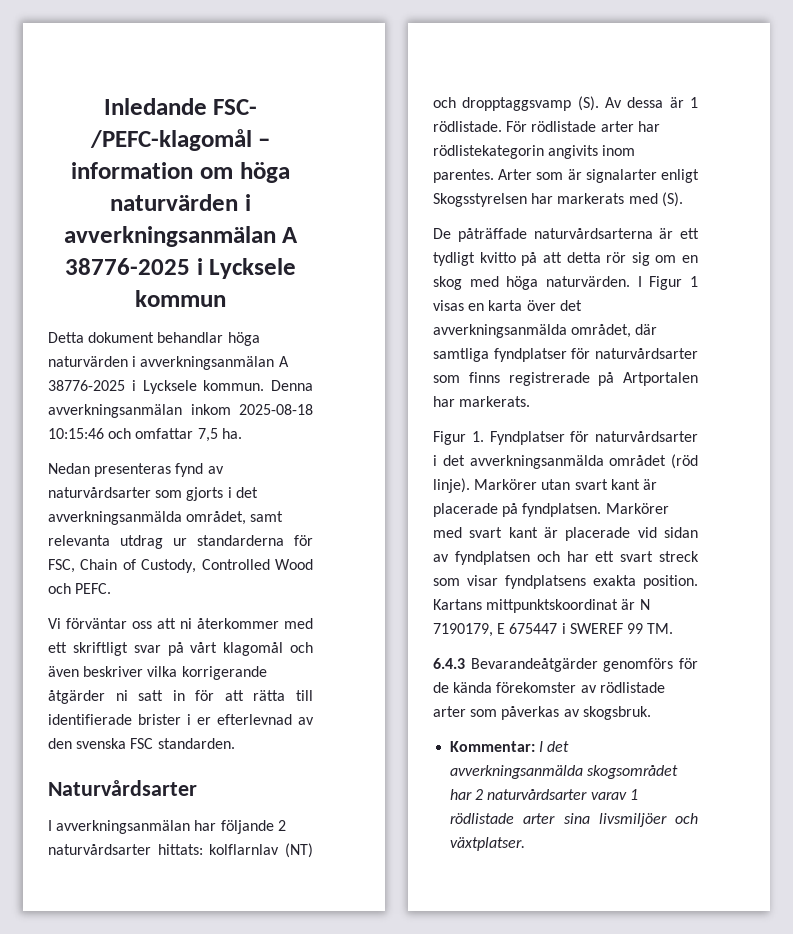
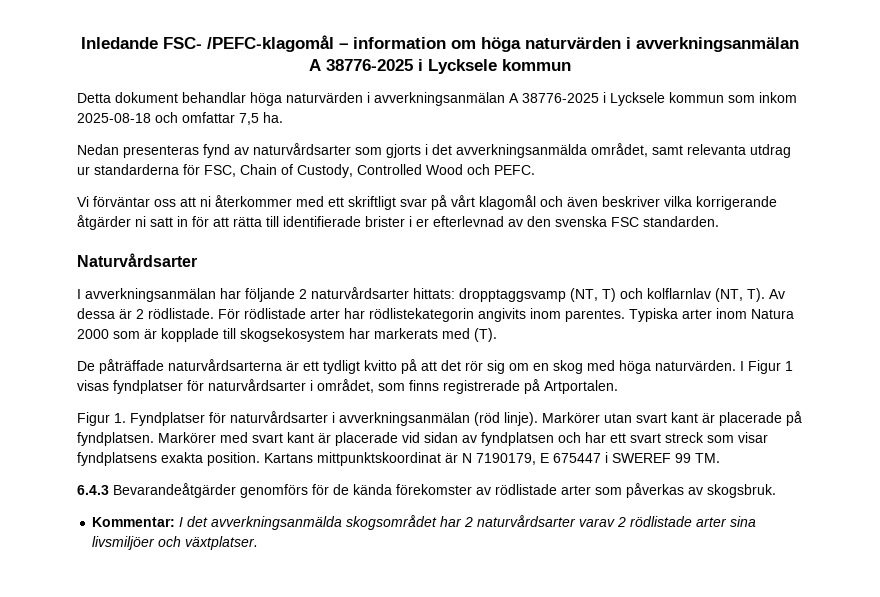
[203,380,313,391] [48,404,182,418] kommun. Denna avverkningsanmälan -> [669,92,755,103] kommun som
[48,428,104,439] 10:15:46 -> (151, 118) none
[209,843,313,858] [433,96,599,111] kolflarnlav (NT) och dropptaggsvamp (S). -> [459,288,765,302] dropptaggsvamp (NT, T) och kolflarnlav (NT, T).
[690,97,698,108] 1 -> [136,309,144,319] 2
[498,169,699,183] [433,193,527,207] Arter som är signalarter enligt Skogsstyrelsen -> [629,308,794,322] [77,328,345,342] Typiska arter inom Natura 2000 som är kopplade till skogsekosystem
[661,192,683,207] (S). -> [474,328,497,342] (T).
[566,252,601,263] detta -> [441,360,461,371] det
[468,300,582,311] [433,324,658,338] [433,348,489,362] en karta över det avverkningsanmälda området, där samtliga -> (109, 385) none
(698, 353) none -> [310,379,374,393] i området,
[623,372,698,386] [433,396,531,407] Artportalen har markerats. -> [544,380,618,394] Artportalen.
[442,455,667,469] det avverkningsanmälda området -> [339,412,470,426] avverkningsanmälan
[629,789,638,800] 1 -> [617,517,627,527] 2

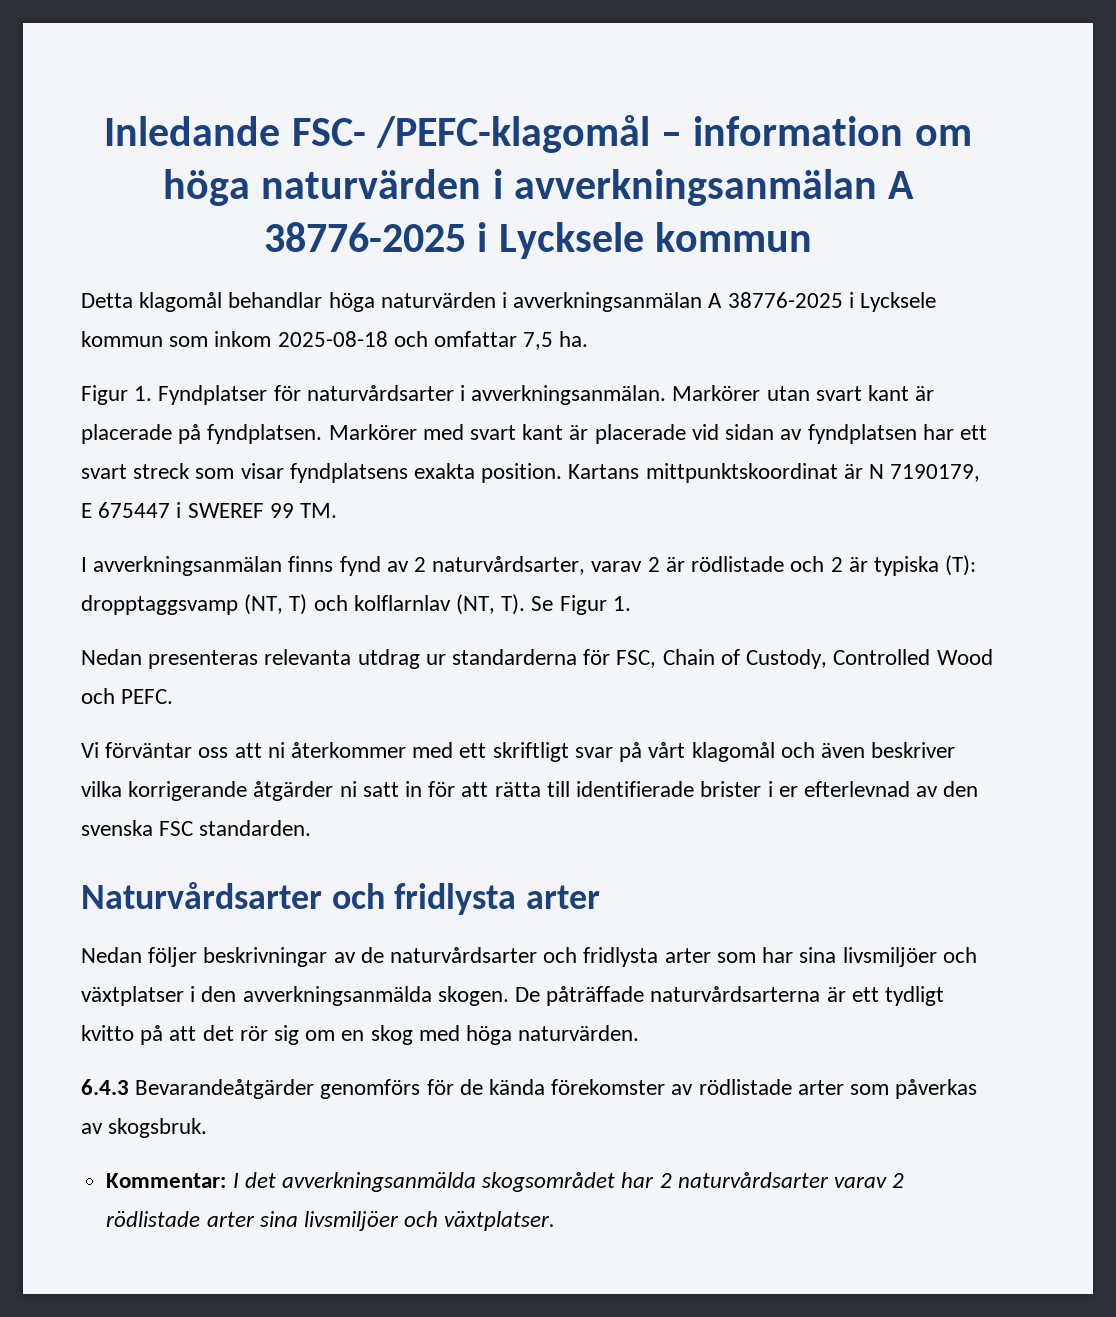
[115,92,178,103] dokument -> [139,292,223,312] klagomål
[77,143,683,158] Nedan presenteras fynd av naturvårdsarter som gjorts i det avverkningsanmälda området, samt -> [81,385,935,405] [81,424,987,444] [81,463,981,483] [81,502,338,518] [81,555,977,576] [81,594,631,615] [81,649,259,669] Figur 1. Fyndplatser för naturvårdsarter i avverkningsanmälan. Markörer utan svart kant är placerade på fyndplatsen. Markörer med svart kant är placerade vid sidan av fyndplatsen har ett svart streck som visar fyndplatsens exakta position. Kartans mittpunktskoordinat är N 7190179, E 675447 i SWEREF 99 TM. // I avverkningsanmälan finns fynd av 2 naturvårdsarter, varav 2 är rödlistade och 2 är typiska (T): dropptaggsvamp (NT, T) och kolflarnlav (NT, T). Se Figur 1. // Nedan presenteras
[77,287,785,302] [77,308,794,322] [77,328,497,342] // I avverkningsanmälan har följande 2 naturvårdsarter hittats: dropptaggsvamp (NT, T) och kolflarnlav (NT, T). Av dessa är 2 rödlistade. För rödlistade arter har rödlistekategorin angivits inom parentes. Typiska arter inom Natura 2000 som är kopplade till skogsekosystem har markerats med (T). // -> [331,883,601,915] [81,947,977,967] [81,986,509,1006] och fridlysta arter // Nedan följer beskrivningar av de naturvårdsarter och fridlysta arter som har sina livsmiljöer och växtplatser i den avverkningsanmälda skogen.
[740,360,793,374] [77,379,618,394] [77,411,802,426] [77,432,768,446] [77,452,720,466] I Figur 1 visas fyndplatser för naturvårdsarter i området, som finns registrerade på Artportalen. // Figur 1. Fyndplatser för naturvårdsarter i avverkningsanmälan (röd linje). Markörer utan svart kant är placerade på fyndplatsen. Markörer med svart kant är placerade vid sidan av fyndplatsen och har ett svart streck som visar fyndplatsens exakta position. Kartans mittpunktskoordinat är N 7190179, E 675447 i SWEREF 99 TM. -> (640, 1033) none

